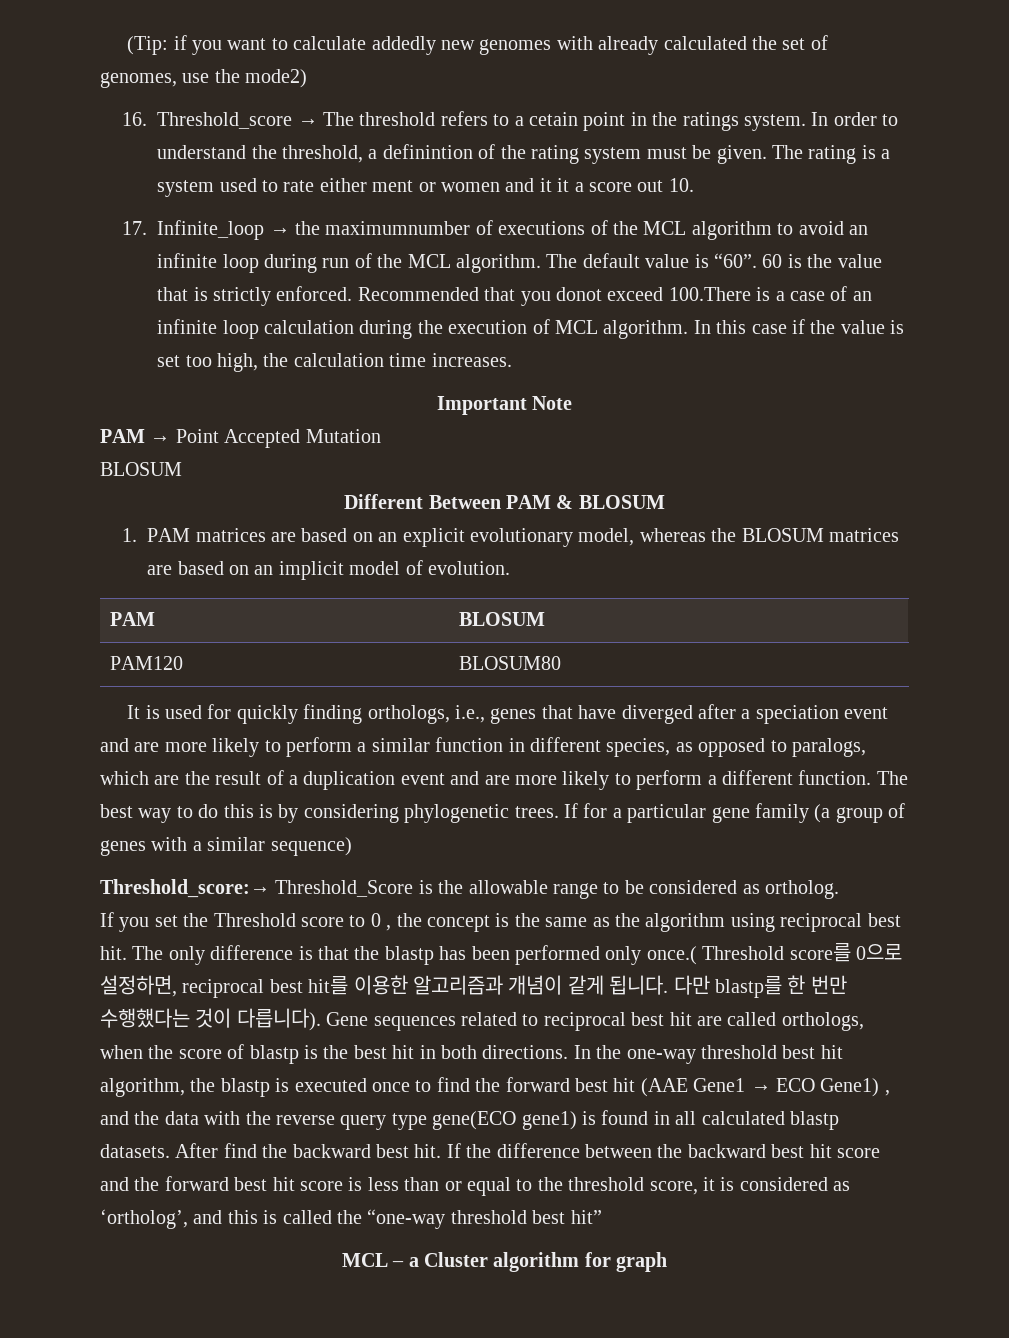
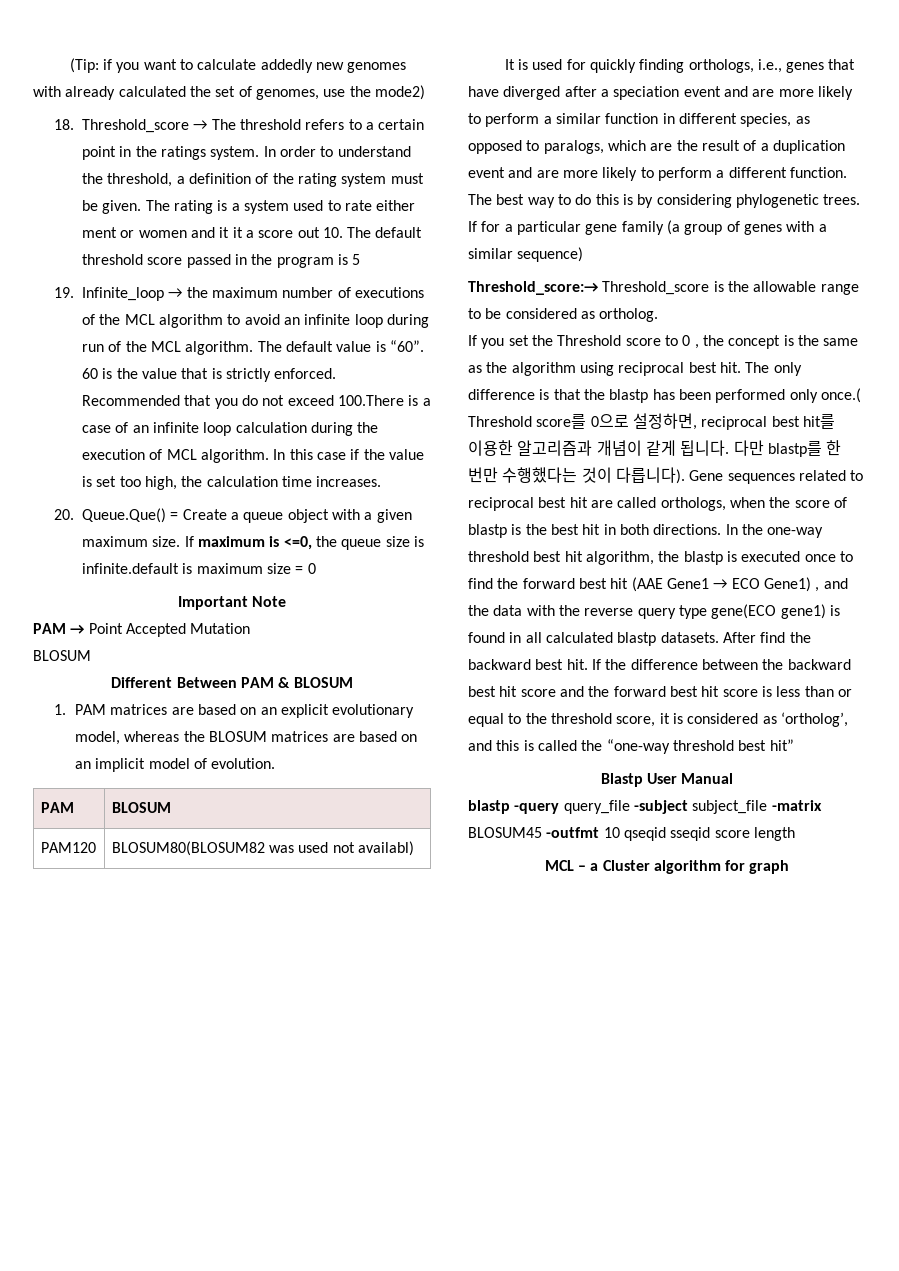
[122,112,148,126] 16. -> [53,119,74,130] 18.
[528,112,578,126] cetain -> [378,119,425,130] certain
[382,144,473,159] definintion -> [188,173,251,184] definition
[122,221,148,235] // 17. -> [347,227,423,238] [81,254,361,268] [53,287,74,298] The default threshold score passed in the program is 5 // 19.
[325,221,471,235] maximumnumber -> [211,287,334,298] maximum number
[555,287,602,301] donot -> [241,395,285,406] do not
(512, 360) none -> [53,508,412,523] [81,536,424,550] [81,563,316,574] // 20. Queue.Que() = Create a queue object with a given maximum size. If maximum is <=0, the queue size is infinite.default is maximum size = 0
[458,656,561,670] BLOSUM80 -> [111,841,415,856] BLOSUM80(BLOSUM82 was used not availabl)
[275,880,414,897] Threshold_Score -> [602,281,710,295] Threshold_score
(602, 1217) none -> [600,773,734,787] [468,800,822,814] [468,827,795,841] // Blastp User Manual // blastp -query query_file -subject subject_file -matrix BLOSUM45 -outfmt 10 qseqid sseqid score length

